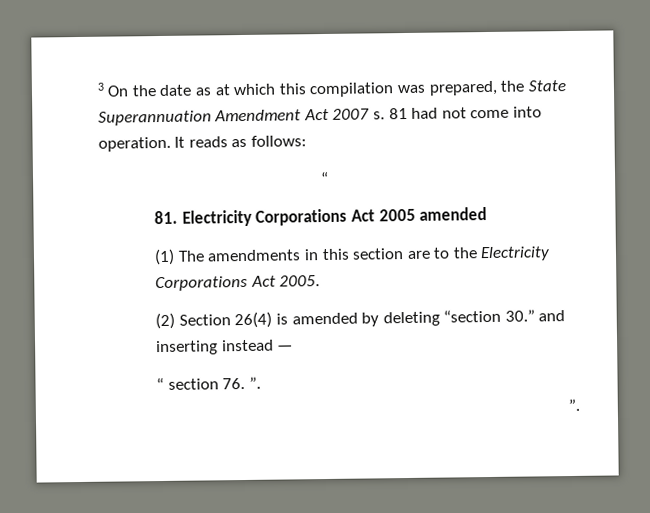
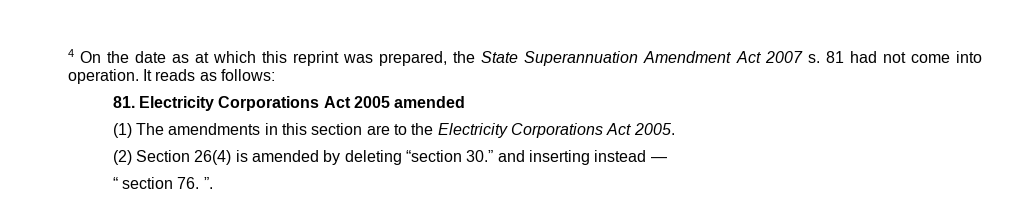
[96,82,104,91] 3 -> [67,49,74,57] 4
[309,82,395,98] compilation -> [293,51,340,66] reprint
[319,171,329,185] // “ -> (275, 75) none
[568,398,580,412] // ”. -> (213, 183) none

